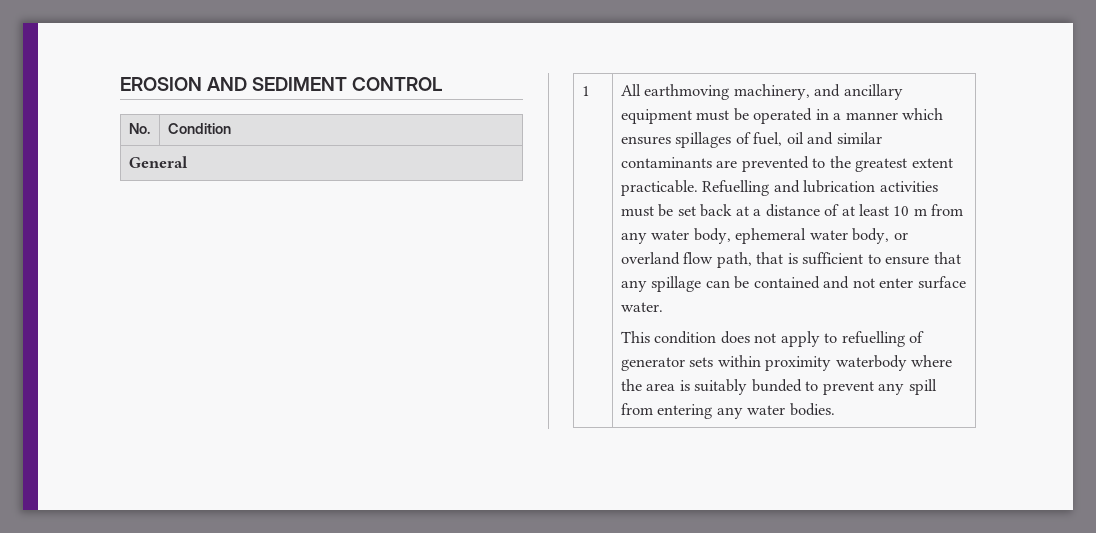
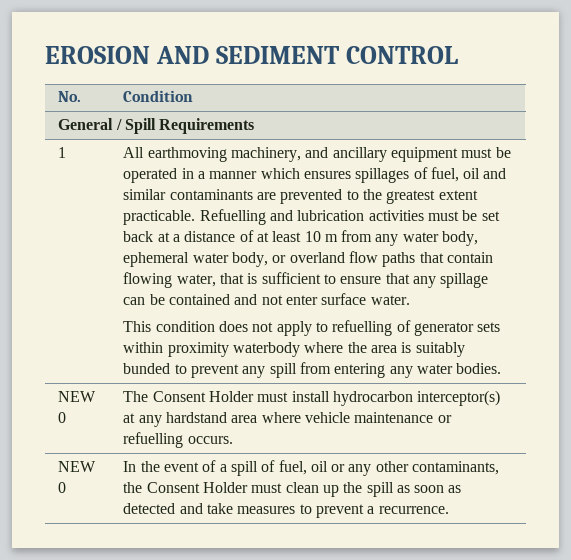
(188, 162) none -> [115,118,255,134] / Spill Requirements
[716,252,752,268] path, -> [382,252,493,267] [123,272,216,288] paths that contain flowing water,
(835, 409) none -> [58,391,97,402] [58,412,67,423] [123,390,501,406] [123,412,452,427] [123,432,233,448] [58,461,97,472] [58,482,67,493] [123,460,500,476] [123,482,462,497] [123,503,449,518] // NEW 0 | The Consent Holder must install hydrocarbon interceptor(s) at any hardstand area where vehicle maintenance or refuelling occurs. // NEW 0 | In the event of a spill of fuel, oil or any other contaminants, the Consent Holder must clean up the spill as soon as detected and take measures to prevent a recurrence.

